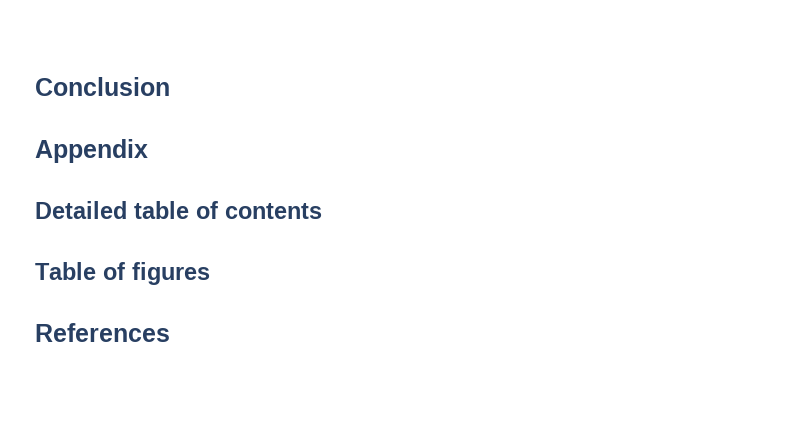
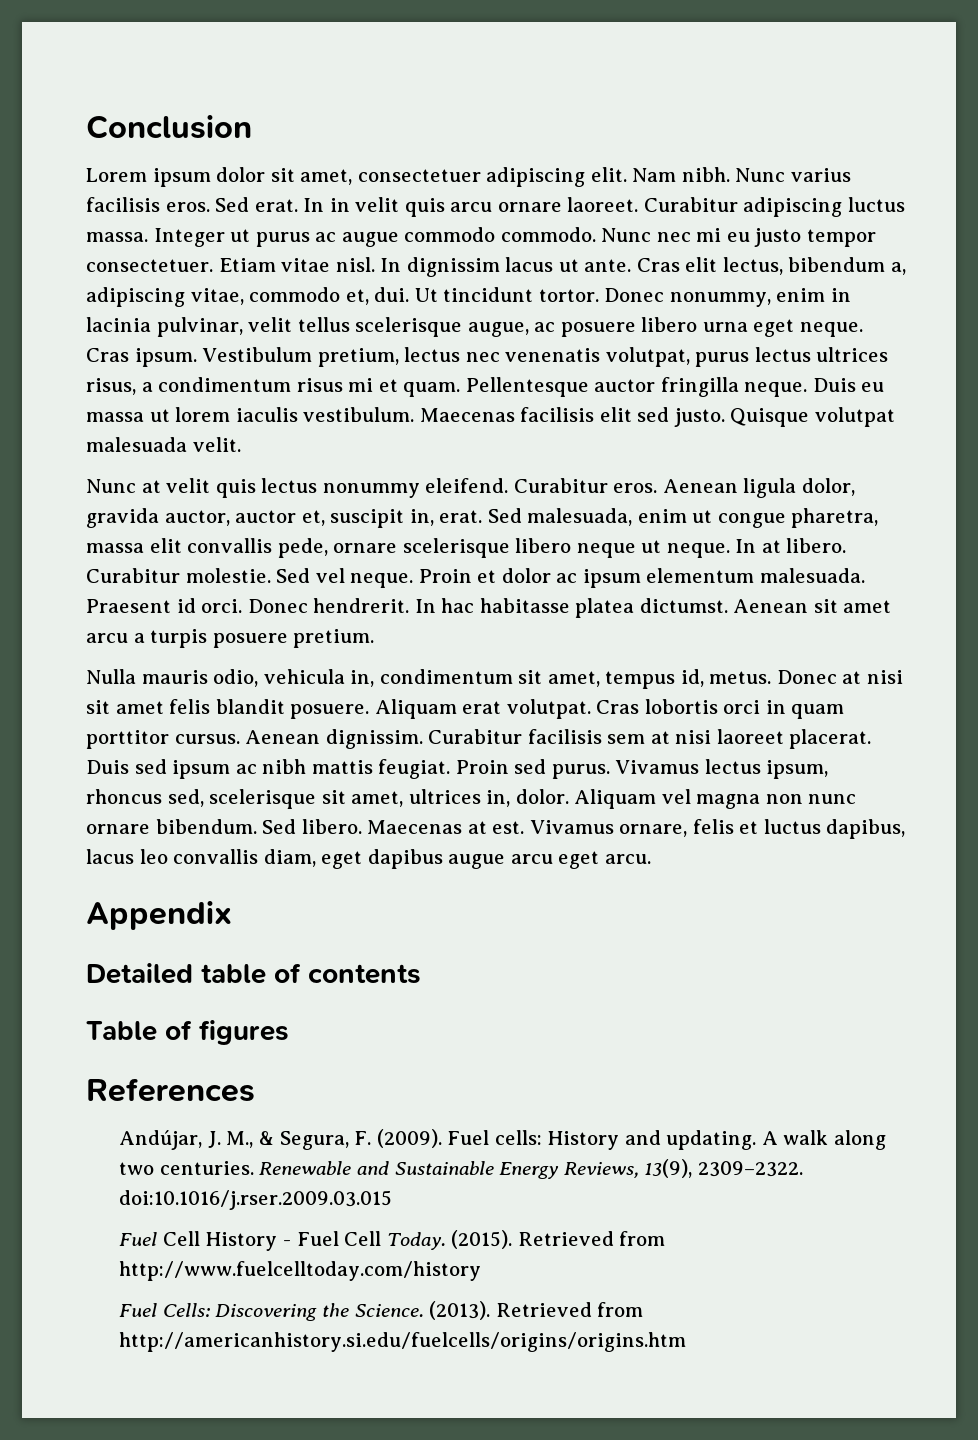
(170, 86) none -> [86,167,851,187] [86,197,905,217] [86,227,876,247] [86,257,906,277] [86,287,851,307] [86,317,863,337] [86,347,889,367] [86,377,885,397] [86,407,895,427] [86,437,241,452] [86,478,855,498] [86,508,879,528] [86,538,847,558] [86,568,865,588] [86,598,892,618] [86,629,375,648] [86,669,903,689] [86,699,845,719] [86,729,872,749] [86,759,829,779] [86,789,857,809] [86,819,906,839] [86,849,651,869] // Lorem ipsum dolor sit amet, consectetuer adipiscing elit. Nam nibh. Nunc varius facilisis eros. Sed erat. In in velit quis arcu ornare laoreet. Curabitur adipiscing luctus massa. Integer ut purus ac augue commodo commodo. Nunc nec mi eu justo tempor consectetuer. Etiam vitae nisl. In dignissim lacus ut ante. Cras elit lectus, bibendum a, adipiscing vitae, commodo et, dui. Ut tincidunt tortor. Donec nonummy, enim in lacinia pulvinar, velit tellus scelerisque augue, ac posuere libero urna eget neque. Cras ipsum. Vestibulum pretium, lectus nec venenatis volutpat, purus lectus ultrices risus, a condimentum risus mi et quam. Pellentesque auctor fringilla neque. Duis eu massa ut lorem iaculis vestibulum. Maecenas facilisis elit sed justo. Quisque volutpat malesuada velit. // Nunc at velit quis lectus nonummy eleifend. Curabitur eros. Aenean ligula dolor, gravida auctor, auctor et, suscipit in, erat. Sed malesuada, enim ut congue pharetra, massa elit convallis pede, ornare scelerisque libero neque ut neque. In at libero. Curabitur molestie. Sed vel neque. Proin et dolor ac ipsum elementum malesuada. Praesent id orci. Donec hendrerit. In hac habitasse platea dictumst. Aenean sit amet arcu a turpis posuere pretium. // Nulla mauris odio, vehicula in, condimentum sit amet, tempus id, metus. Donec at nisi sit amet felis blandit posuere. Aliquam erat volutpat. Cras lobortis orci in quam porttitor cursus. Aenean dignissim. Curabitur facilisis sem at nisi laoreet placerat. Duis sed ipsum ac nibh mattis feugiat. Proin sed purus. Vivamus lectus ipsum, rhoncus sed, scelerisque sit amet, ultrices in, dolor. Aliquam vel magna non nunc ornare bibendum. Sed libero. Maecenas at est. Vivamus ornare, felis et luctus dapibus, lacus leo convallis diam, eget dapibus augue arcu eget arcu.
(170, 332) none -> [119,1129,886,1150] [119,1159,803,1179] [119,1190,393,1210] [119,1230,666,1251] [119,1261,482,1281] [119,1301,644,1321] [119,1332,687,1352] // Andújar, J. M., & Segura, F. (2009). Fuel cells: History and updating. A walk along two centuries. Renewable and Sustainable Energy Reviews, 13(9), 2309–2322. doi:10.1016/j.rser.2009.03.015 // Fuel Cell History - Fuel Cell Today. (2015). Retrieved from http://www.fuelcelltoday.com/history // Fuel Cells: Discovering the Science. (2013). Retrieved from http://americanhistory.si.edu/fuelcells/origins/origins.htm

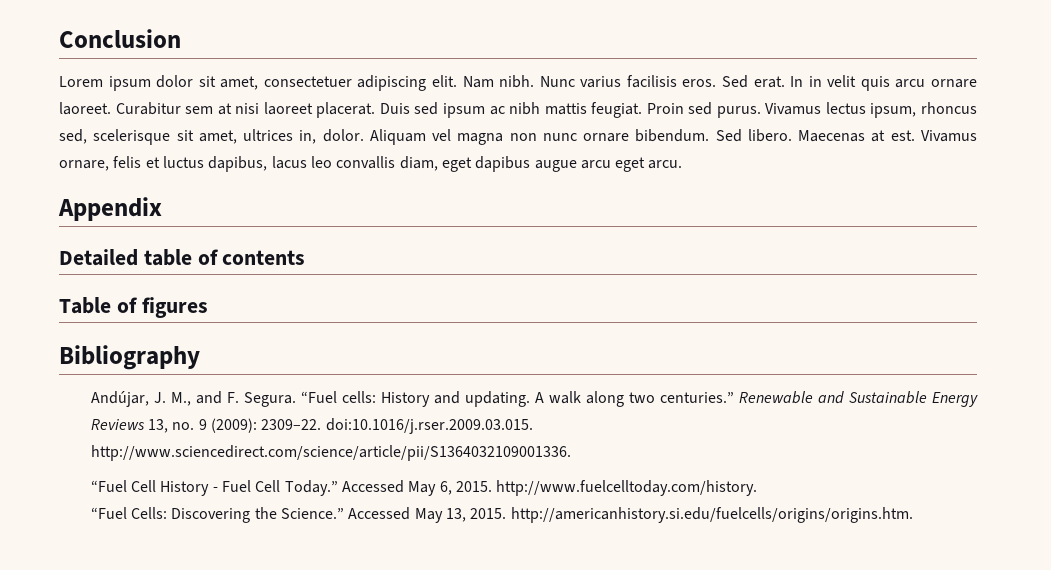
[743,197,905,217] [86,227,876,247] [86,257,906,277] [86,287,851,307] [86,317,863,337] [86,347,889,367] [86,377,885,397] [86,407,895,427] [86,437,241,452] [86,478,855,498] [86,508,879,528] [86,538,847,558] [86,568,865,588] [86,598,892,618] [86,629,375,648] [86,669,903,689] [86,699,845,719] [86,729,602,749] adipiscing luctus massa. Integer ut purus ac augue commodo commodo. Nunc nec mi eu justo tempor consectetuer. Etiam vitae nisl. In dignissim lacus ut ante. Cras elit lectus, bibendum a, adipiscing vitae, commodo et, dui. Ut tincidunt tortor. Donec nonummy, enim in lacinia pulvinar, velit tellus scelerisque augue, ac posuere libero urna eget neque. Cras ipsum. Vestibulum pretium, lectus nec venenatis volutpat, purus lectus ultrices risus, a condimentum risus mi et quam. Pellentesque auctor fringilla neque. Duis eu massa ut lorem iaculis vestibulum. Maecenas facilisis elit sed justo. Quisque volutpat malesuada velit. // Nunc at velit quis lectus nonummy eleifend. Curabitur eros. Aenean ligula dolor, gravida auctor, auctor et, suscipit in, erat. Sed malesuada, enim ut congue pharetra, massa elit convallis pede, ornare scelerisque libero neque ut neque. In at libero. Curabitur molestie. Sed vel neque. Proin et dolor ac ipsum elementum malesuada. Praesent id orci. Donec hendrerit. In hac habitasse platea dictumst. Aenean sit amet arcu a turpis posuere pretium. // Nulla mauris odio, vehicula in, condimentum sit amet, tempus id, metus. Donec at nisi sit amet felis blandit posuere. Aliquam erat volutpat. Cras lobortis orci in quam porttitor cursus. Aenean dignissim. Curabitur facilisis -> (181, 108) none
[86,1078,255,1102] References -> [59,345,200,370] Bibliography
[259,1129,490,1150] & Segura, F. (2009). Fuel -> [195,391,337,407] and F. Segura. “Fuel
[159,1161,254,1175] centuries. -> [659,392,734,403] centuries.”
[563,1159,803,1178] [119,1190,393,1210] [119,1232,158,1246] Reviews, 13(9), 2309–2322. doi:10.1016/j.rser.2009.03.015 // Fuel -> [90,418,533,434] [90,445,571,461] [90,480,127,492] Reviews 13, no. 9 (2009): 2309–22. doi:10.1016/j.rser.2009.03.015. http://www.sciencedirect.com/science/article/pii/S1364032109001336. // “Fuel
[386,1230,666,1250] [119,1261,482,1281] [119,1301,644,1321] [119,1332,687,1352] Today. (2015). Retrieved from http://www.fuelcelltoday.com/history // Fuel Cells: Discovering the Science. (2013). Retrieved from http://americanhistory.si.edu/fuelcells/origins/origins.htm -> [284,480,758,496] [90,507,913,523] Today.” Accessed May 6, 2015. http://www.fuelcelltoday.com/history. // “Fuel Cells: Discovering the Science.” Accessed May 13, 2015. http://americanhistory.si.edu/fuelcells/origins/origins.htm.

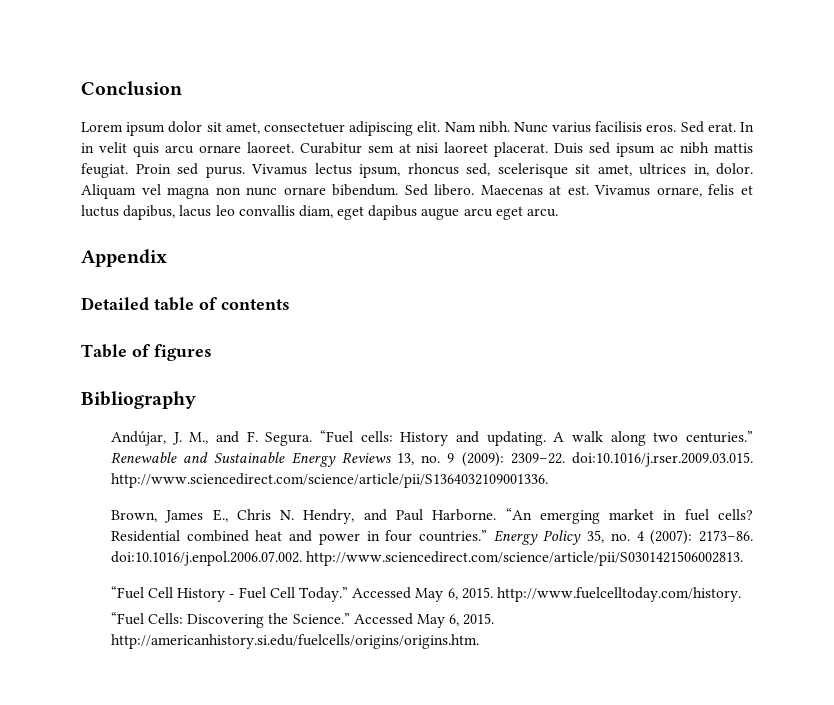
(571, 453) none -> [110,508,754,524] [110,530,753,545] [110,551,744,566] // Brown, James E., Chris N. Hendry, and Paul Harborne. “An emerging market in fuel cells? Residential combined heat and power in four countries.” Energy Policy 35, no. 4 (2007): 2173–86. doi:10.1016/j.enpol.2006.07.002. http://www.sciencedirect.com/science/article/pii/S0301421506002813.
[445,508,466,522] 13, -> [449,614,460,626] 6,

